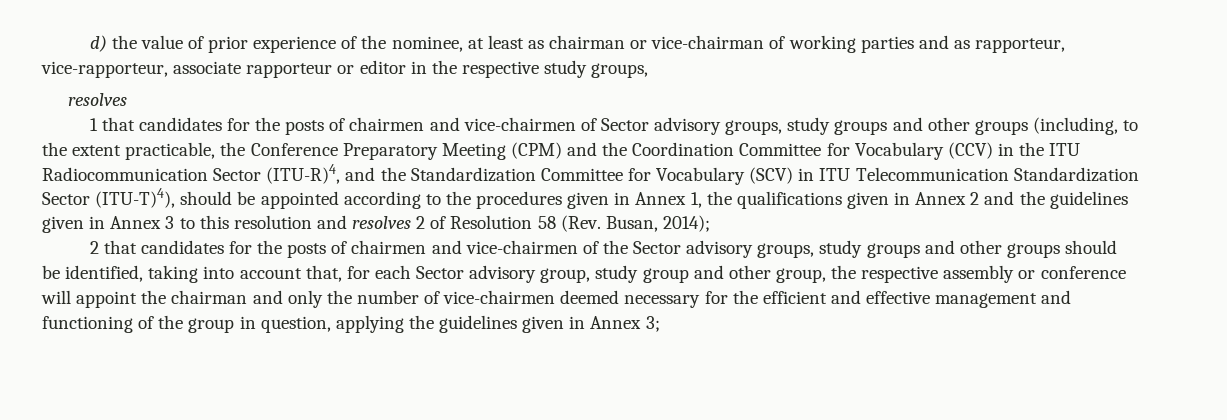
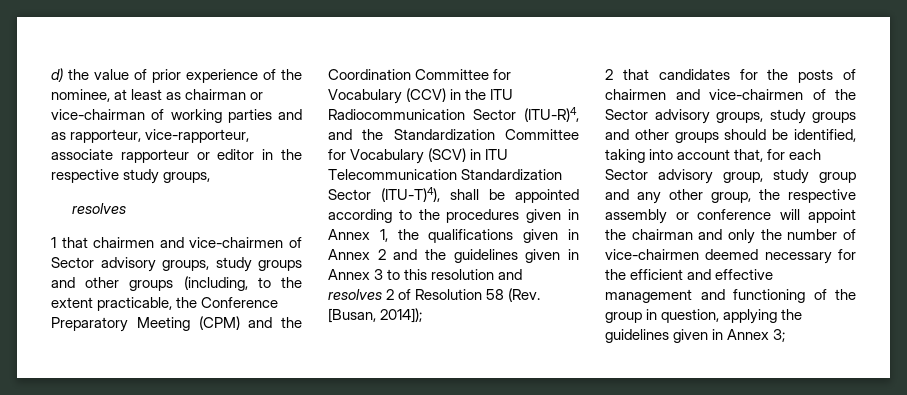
[138,117,346,135] candidates for the posts of -> (88, 242) none
[180,191,233,205] should -> [450,189,479,200] shall
[605,215,710,232] Busan, 2014); -> [328,308,423,323] [Busan, 2014]);
(724, 272) none -> [637,192,661,204] any

